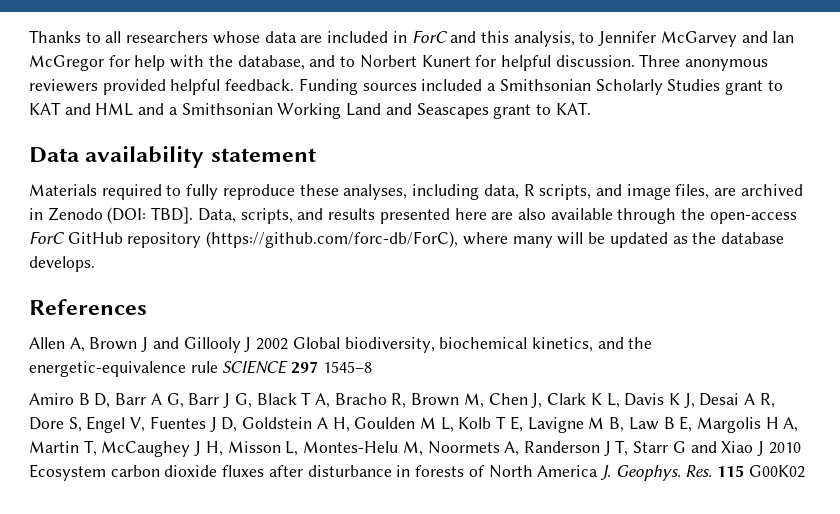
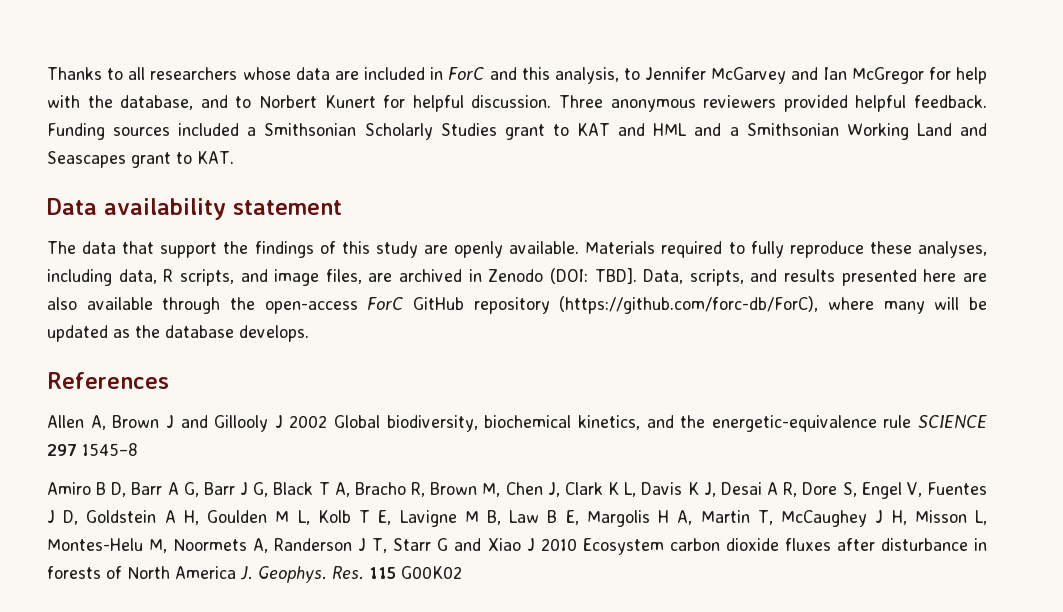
(316, 155) none -> [47,241,580,258] The data that support the findings of this study are openly available.

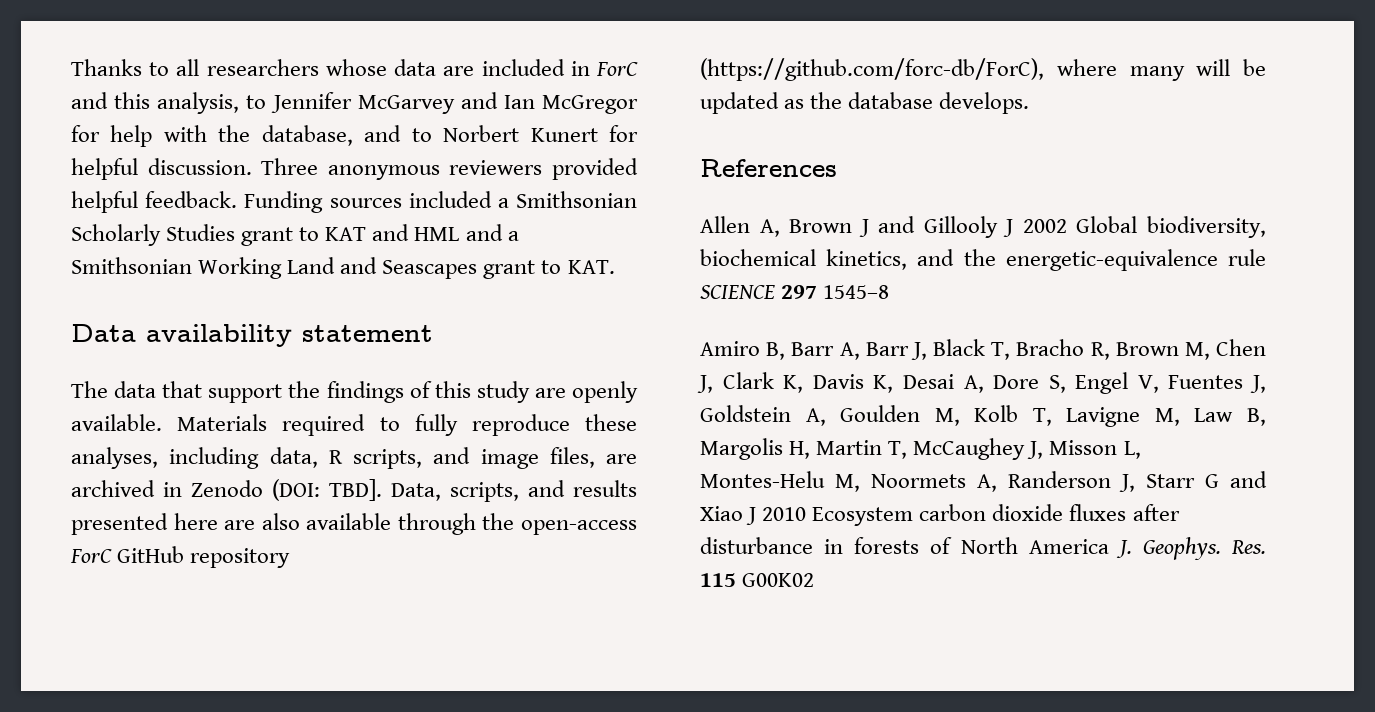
[96,482,350,497] B D, Barr A G, Barr J G, Black T A, -> [766,339,1011,360] B, Barr A, Barr J, Black T,
[608,482,798,497] K L, Davis K J, Desai A R, -> [783,374,984,393] K, Davis K, Desai A,
[47,510,693,527] J D, Goldstein A H, Goulden M L, Kolb T E, Lavigne M B, Law B E, Margolis H A, -> [1250,375,1266,393] [700,405,1266,427] [700,438,811,460] J, Goldstein A, Goulden M, Kolb T, Lavigne M, Law B, Margolis H,
[875,510,907,525] J H, -> [1027,441,1044,459] J,
[358,538,388,553] J T, -> [1119,474,1135,492] J,

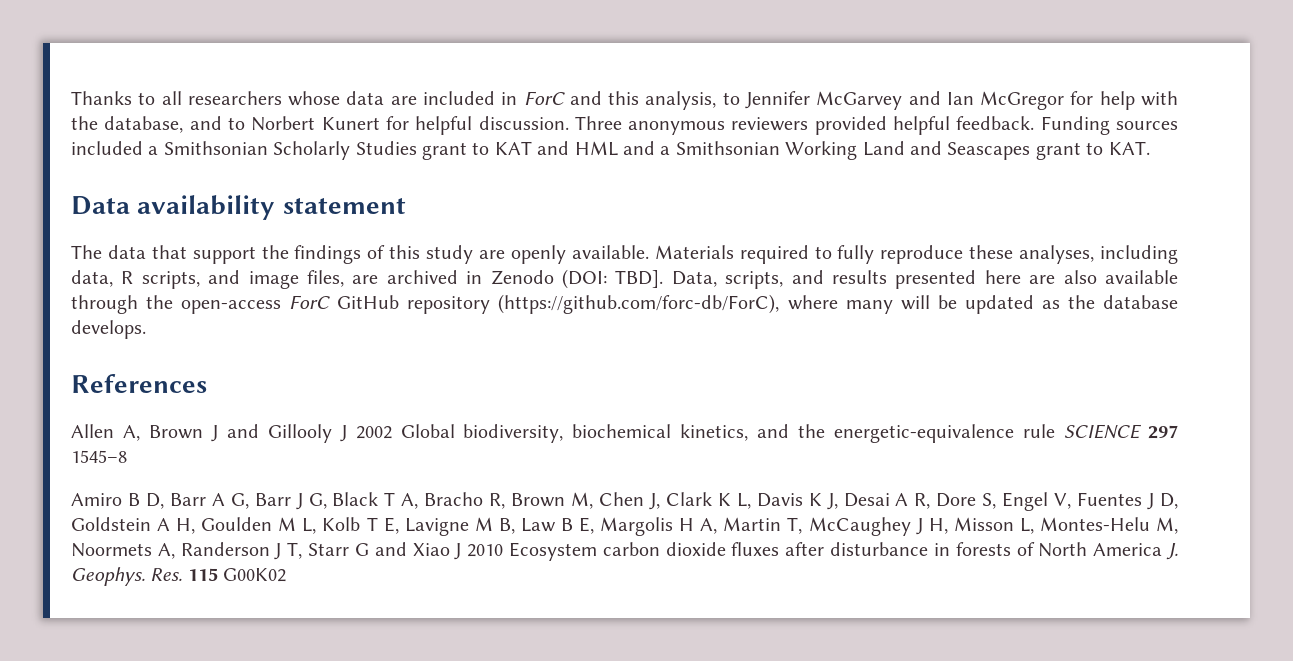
[766,339,1011,360] B, Barr A, Barr J, Black T, -> [127,492,419,510] B D, Barr A G, Barr J G, Black T A,
[783,374,984,393] K, Davis K, Desai A, -> [717,493,931,510] K L, Davis K J, Desai A R,
[1250,375,1266,393] [700,405,1266,427] [700,438,811,460] J, Goldstein A, Goulden M, Kolb T, Lavigne M, Law B, Margolis H, -> [1147,493,1179,510] [71,517,718,536] J D, Goldstein A H, Goulden M L, Kolb T E, Lavigne M B, Law B E, Margolis H A,
[1027,441,1044,459] J, -> [915,518,948,535] J H,
[1119,474,1135,492] J, -> [274,542,303,560] J T,

